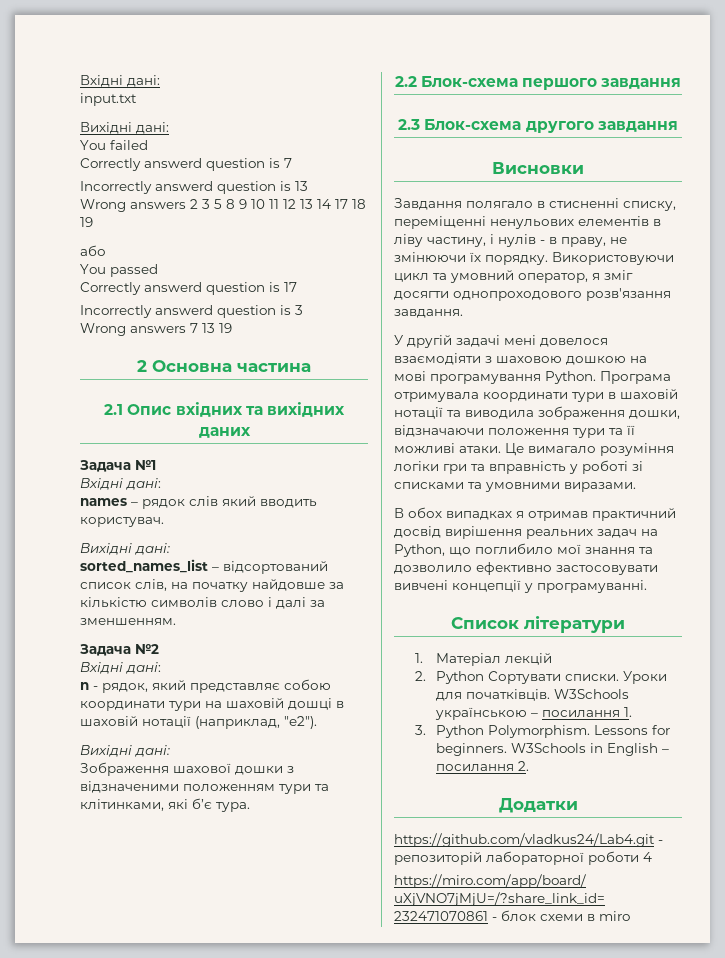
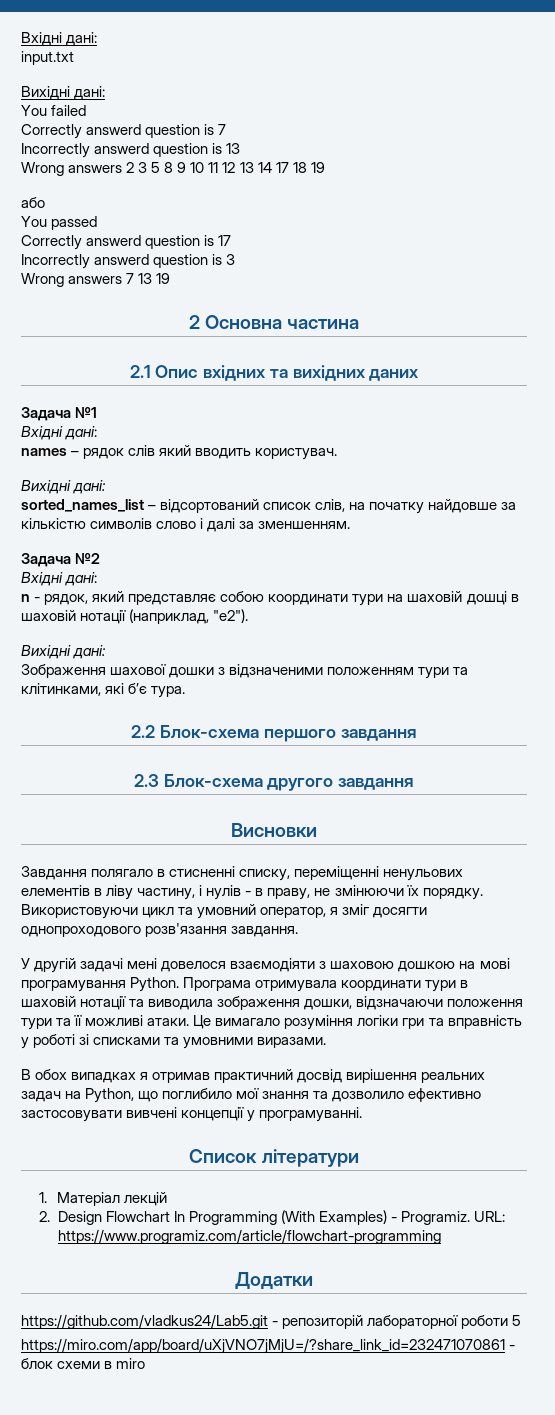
[435,671,667,684] [435,689,629,701] [434,707,632,720] [414,725,670,738] [435,743,669,756] [435,761,529,771] Python Сортувати списки. Уроки для початківців. W3Schools українською – посилання 1. // 3. Python Polymorphism. Lessons for beginners. W3Schools in English – посилання 2. -> [57,1210,506,1225] [57,1229,441,1244] Design Flowchart In Programming (With Examples) - Programiz. URL: https://www.programiz.com/article/flowchart-programming
[394,833,655,847] https://github.com/vladkus24/Lab4.git -> [21,1314,268,1329] https://github.com/vladkus24/Lab5.git
[643,852,652,862] 4 -> [512,1315,522,1326] 5

